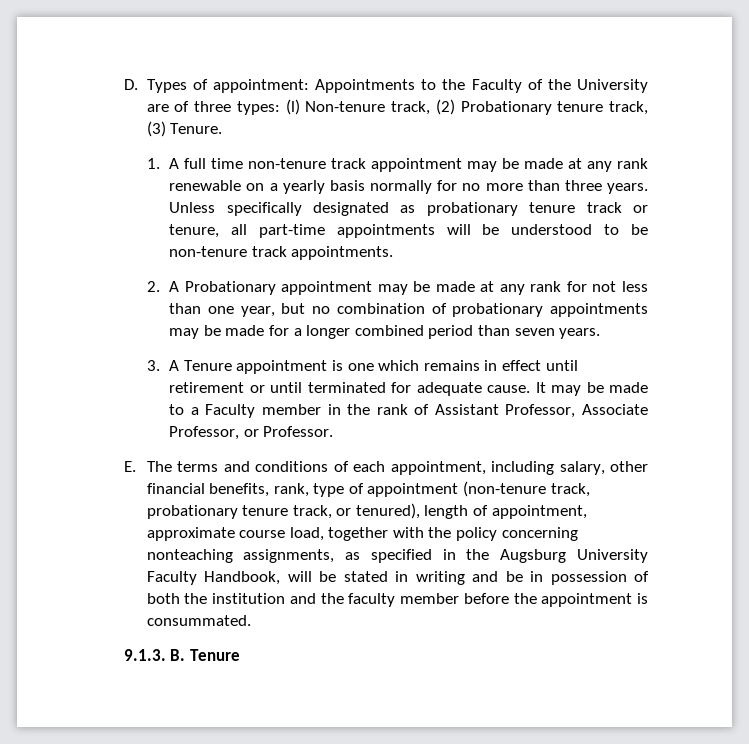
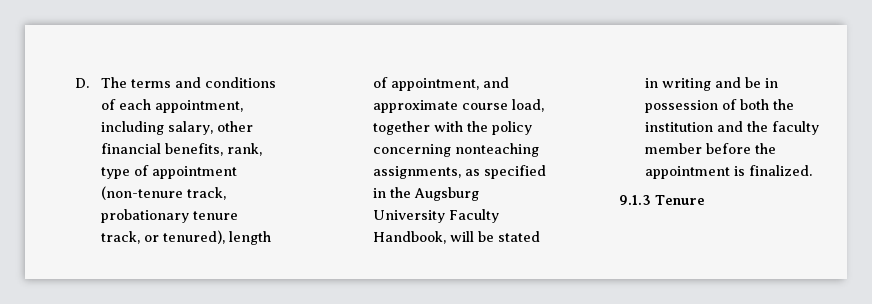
[146,79,649,93] [146,99,648,115] [146,121,223,137] [146,158,648,172] [169,180,648,194] [169,202,648,216] [169,224,648,238] [169,246,394,260] [146,281,649,295] [169,303,648,317] [169,325,601,339] [146,360,578,374] [169,382,648,396] [169,404,648,418] [169,426,334,440] [123,461,136,472] Types of appointment: Appointments to the Faculty of the University are of three types: (l) Non-tenure track, (2) Probationary tenure track, (3) Tenure. // 1. A full time non-tenure track appointment may be made at any rank renewable on a yearly basis normally for no more than three years. Unless specifically designated as probationary tenure track or tenure, all part-time appointments will be understood to be non-tenure track appointments. // 2. A Probationary appointment may be made at any rank for not less than one year, but no combination of probationary appointments may be made for a longer combined period than seven years. // 3. A Tenure appointment is one which remains in effect until retirement or until terminated for adequate cause. It may be made to a Faculty member in the rank of Assistant Professor, Associate Professor, or Professor. // E. -> (90, 83) none
(587, 512) none -> [483,77,510,88] and
[146,615,251,626] [123,649,186,661] consummated. // 9.1.3. B. -> [749,165,813,176] [619,195,652,205] finalized. // 9.1.3

